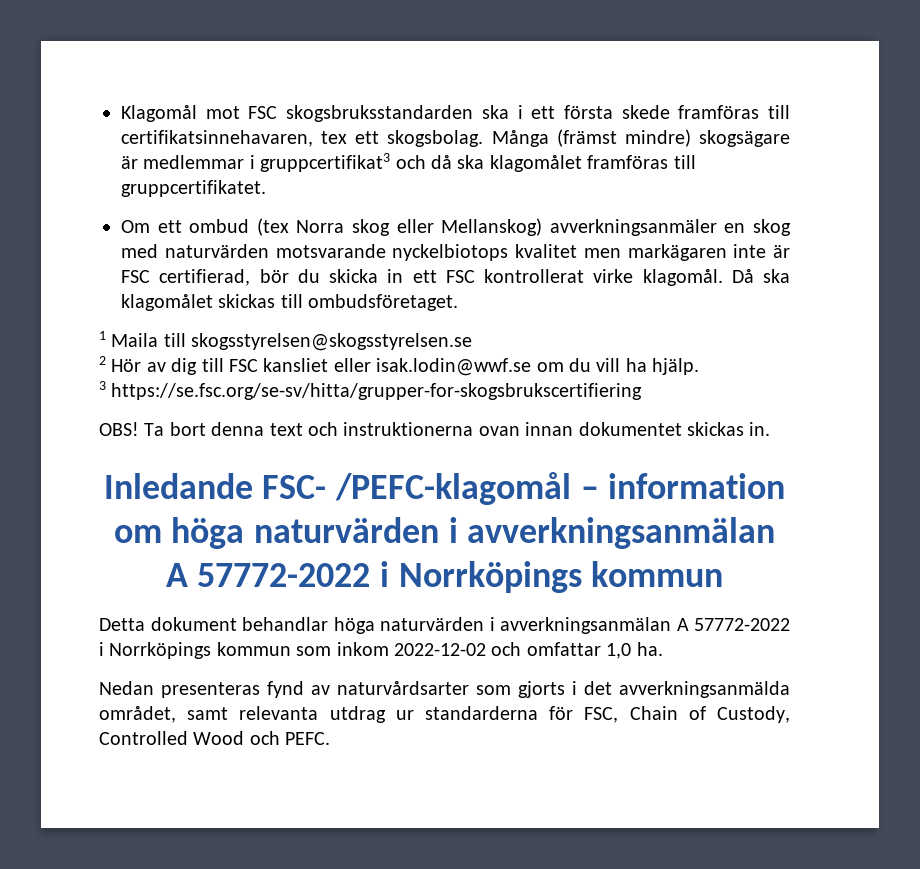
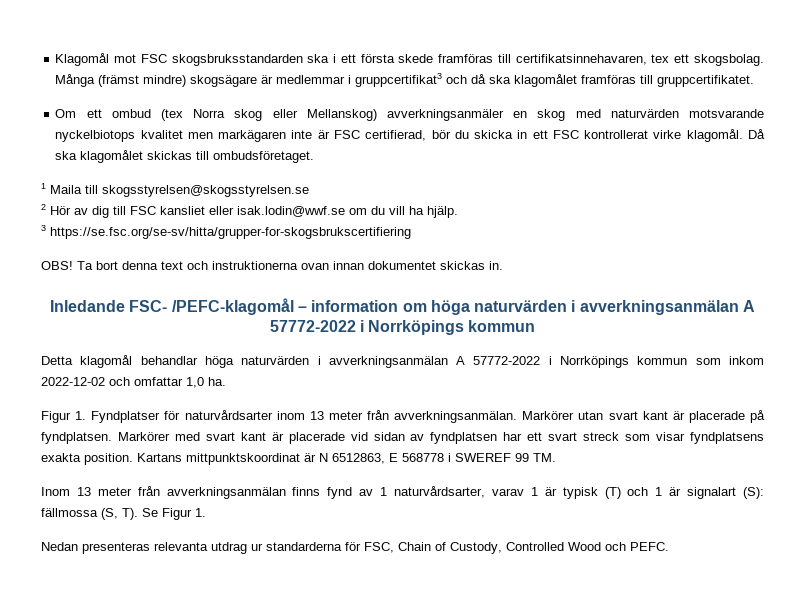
[150,617,237,631] dokument -> [80,355,133,368] klagomål
[99,681,790,698] [99,706,229,723] Nedan presenteras fynd av naturvårdsarter som gjorts i det avverkningsanmälda området, samt -> [41,410,765,423] [41,432,765,444] [41,453,556,465] [41,486,765,499] [41,508,206,520] [41,542,150,554] Figur 1. Fyndplatser för naturvårdsarter inom 13 meter från avverkningsanmälan. Markörer utan svart kant är placerade på fyndplatsen. Markörer med svart kant är placerade vid sidan av fyndplatsen har ett svart streck som visar fyndplatsens exakta position. Kartans mittpunktskoordinat är N 6512863, E 568778 i SWEREF 99 TM. // Inom 13 meter från avverkningsanmälan finns fynd av 1 naturvårdsarter, varav 1 är typisk (T) och 1 är signalart (S): fällmossa (S, T). Se Figur 1. // Nedan presenteras

